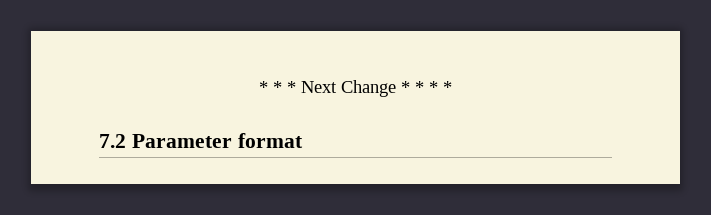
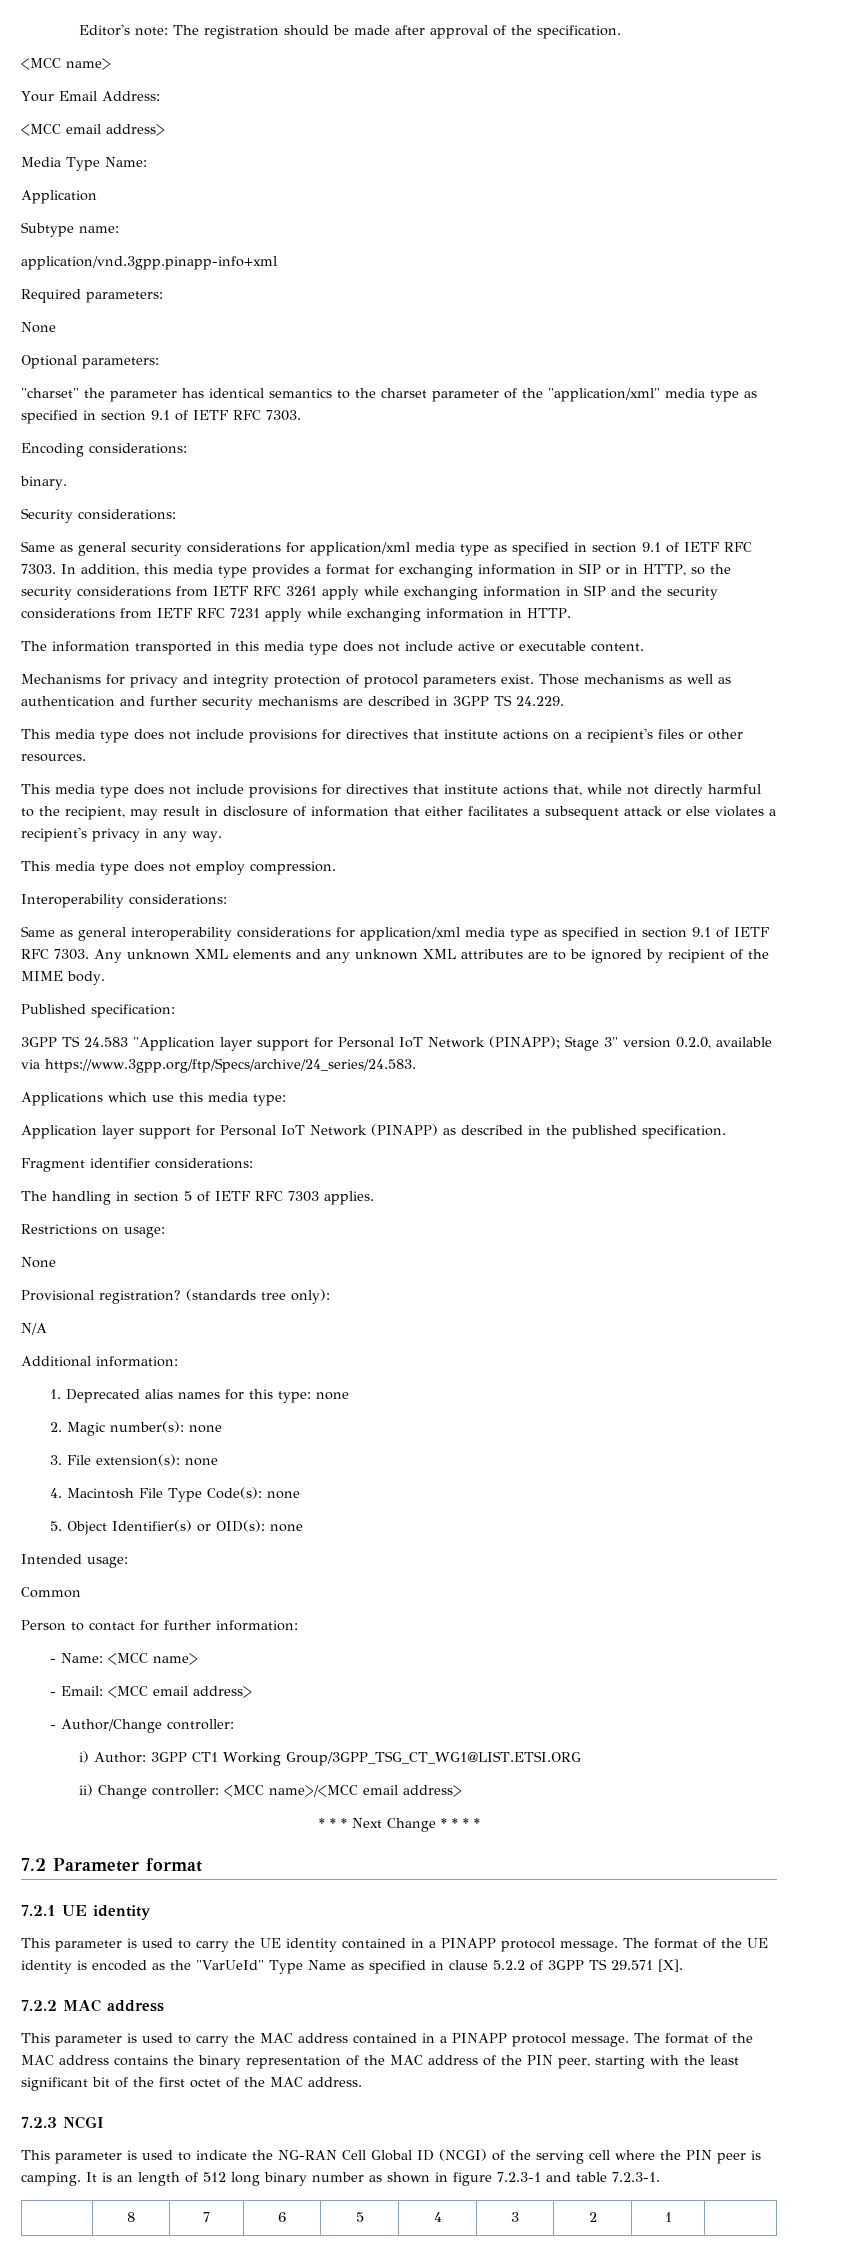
(259, 87) none -> [78,24,621,39] [21,58,111,70] [21,91,160,102] [21,124,165,136] [21,157,147,171] [21,190,97,204] [21,222,119,237] [21,256,277,270] [21,289,163,303] [21,322,56,333] [21,355,159,369] [21,388,757,402] [21,410,301,424] [21,443,187,457] [20,476,67,490] [21,508,176,523] [21,541,752,556] [21,563,731,578] [21,585,718,600] [21,608,571,622] [21,641,644,655] [21,674,731,688] [21,695,564,710] [21,728,743,743] [21,753,86,762] [21,784,761,798] [21,806,776,820] [21,827,222,842] [21,861,336,875] [21,894,227,908] [21,926,769,941] [21,949,769,963] [21,971,105,985] [21,1004,175,1018] [21,1036,772,1051] [21,1058,416,1073] [21,1092,286,1106] [21,1124,726,1139] [21,1158,253,1172] [21,1191,374,1205] [21,1224,165,1238] [21,1257,56,1268] [21,1289,330,1304] [21,1323,47,1335] [21,1356,178,1367] [49,1389,349,1403] [49,1421,222,1436] [49,1454,218,1466] [49,1487,300,1502] [49,1520,303,1535] [21,1554,128,1568] [21,1587,81,1598] [21,1620,298,1631] [49,1653,198,1665] [49,1686,252,1698] [49,1719,234,1733] [78,1751,581,1766] [78,1784,462,1799] Editor's note: The registration should be made after approval of the specification. // <MCC name> // Your Email Address: // <MCC email address> // Media Type Name: // Application // Subtype name: // application/vnd.3gpp.pinapp-info+xml // Required parameters: // None // Optional parameters: // "charset" the parameter has identical semantics to the charset parameter of the "application/xml" media type as specified in section 9.1 of IETF RFC 7303. // Encoding considerations: // binary. // Security considerations: // Same as general security considerations for application/xml media type as specified in section 9.1 of IETF RFC 7303. In addition, this media type provides a format for exchanging information in SIP or in HTTP, so the security considerations from IETF RFC 3261 apply while exchanging information in SIP and the security considerations from IETF RFC 7231 apply while exchanging information in HTTP. // The information transported in this media type does not include active or executable content. // Mechanisms for privacy and integrity protection of protocol parameters exist. Those mechanisms as well as authentication and further security mechanisms are described in 3GPP TS 24.229. // This media type does not include provisions for directives that institute actions on a recipient's files or other resources. // This media type does not include provisions for directives that institute actions that, while not directly harmful to the recipient, may result in disclosure of information that either facilitates a subsequent attack or else violates a recipient's privacy in any way. // This media type does not employ compression. // Interoperability considerations: // Same as general interoperability considerations for application/xml media type as specified in section 9.1 of IETF RFC 7303. Any unknown XML elements and any unknown XML attributes are to be ignored by recipient of the MIME body. // Published specification: // 3GPP TS 24.583 "Application layer support for Personal IoT Network (PINAPP); Stage 3" version 0.2.0, available via https://www.3gpp.org/ftp/Specs/archive/24_series/24.583. // Applications which use this media type: // Application layer support for Personal IoT Network (PINAPP) as described in the published specification. // Fragment identifier considerations: // The handling in section 5 of IETF RFC 7303 applies. // Restrictions on usage: // None // Provisional registration? (standards tree only): // N/A // Additional information: // 1. Deprecated alias names for this type: none // 2. Magic number(s): none // 3. File extension(s): none // 4. Macintosh File Type Code(s): none // 5. Object Identifier(s) or OID(s): none // Intended usage: // Common // Person to contact for further information: // - Name: <MCC name> // - Email: <MCC email address> // - Author/Change controller: // i) Author: 3GPP CT1 Working Group/3GPP_TSG_CT_WG1@LIST.ETSI.ORG // ii) Change controller: <MCC name>/<MCC email address> //
(303, 140) none -> [21,1905,151,1920] [21,1938,768,1952] [21,1959,683,1974] [21,1999,164,2012] [21,2033,753,2047] [21,2055,739,2069] [21,2077,362,2091] [21,2116,104,2129] [21,2149,761,2164] [21,2172,660,2186] [127,2212,135,2222] [203,2212,210,2222] [278,2212,286,2222] [355,2212,364,2222] [433,2212,442,2222] [511,2212,519,2222] [588,2212,597,2222] [664,2212,672,2222] // 7.2.1 UE identity // This parameter is used to carry the UE identity contained in a PINAPP protocol message. The format of the UE identity is encoded as the "VarUeId" Type Name as specified in clause 5.2.2 of 3GPP TS 29.571 [X]. // 7.2.2 MAC address // This parameter is used to carry the MAC address contained in a PINAPP protocol message. The format of the MAC address contains the binary representation of the MAC address of the PIN peer, starting with the least significant bit of the first octet of the MAC address. // 7.2.3 NCGI // This parameter is used to indicate the NG-RAN Cell Global ID (NCGI) of the serving cell where the PIN peer is camping. It is an length of 512 long binary number as shown in figure 7.2.3-1 and table 7.2.3-1. // | 8 | 7 | 6 | 5 | 4 | 3 | 2 | 1 |

